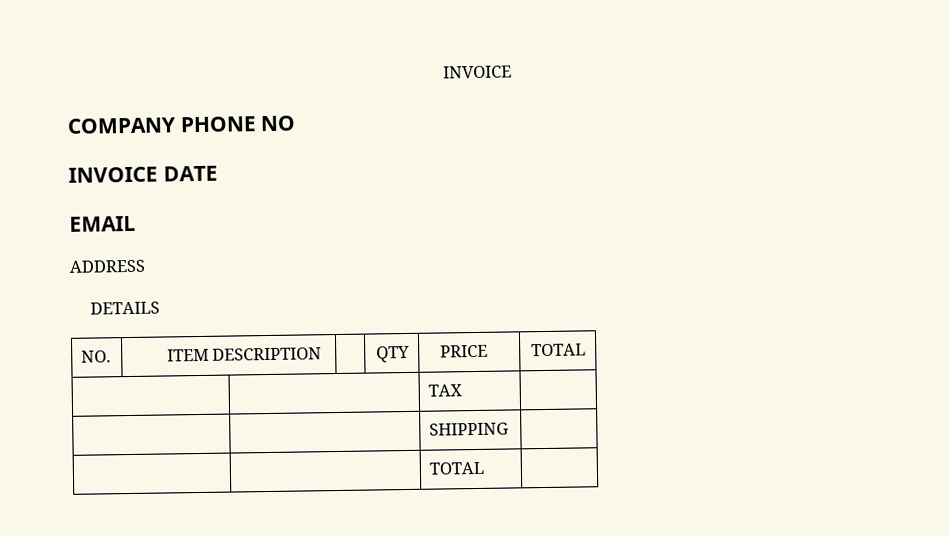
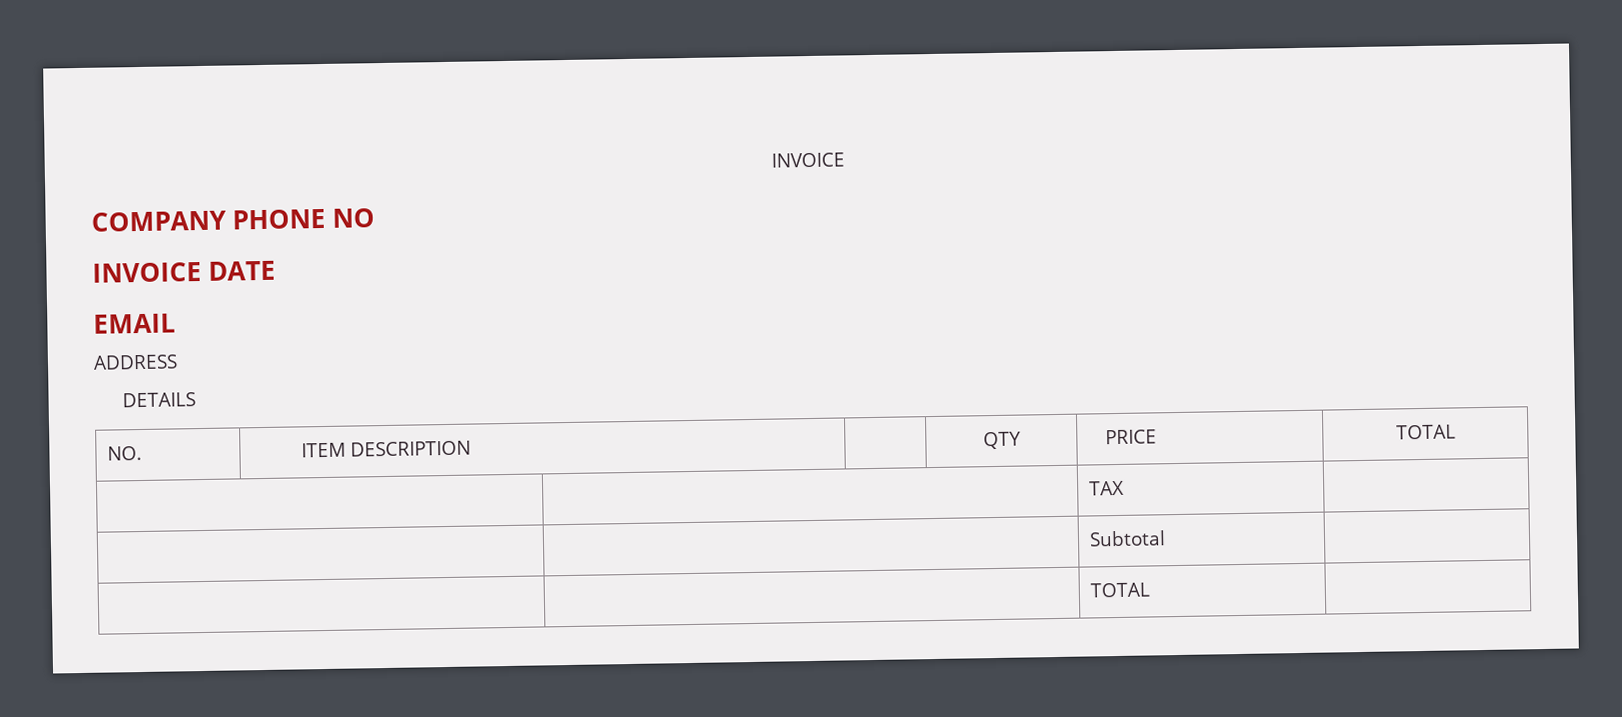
[429,422,510,436] SHIPPING -> [1088,530,1166,547] Subtotal

